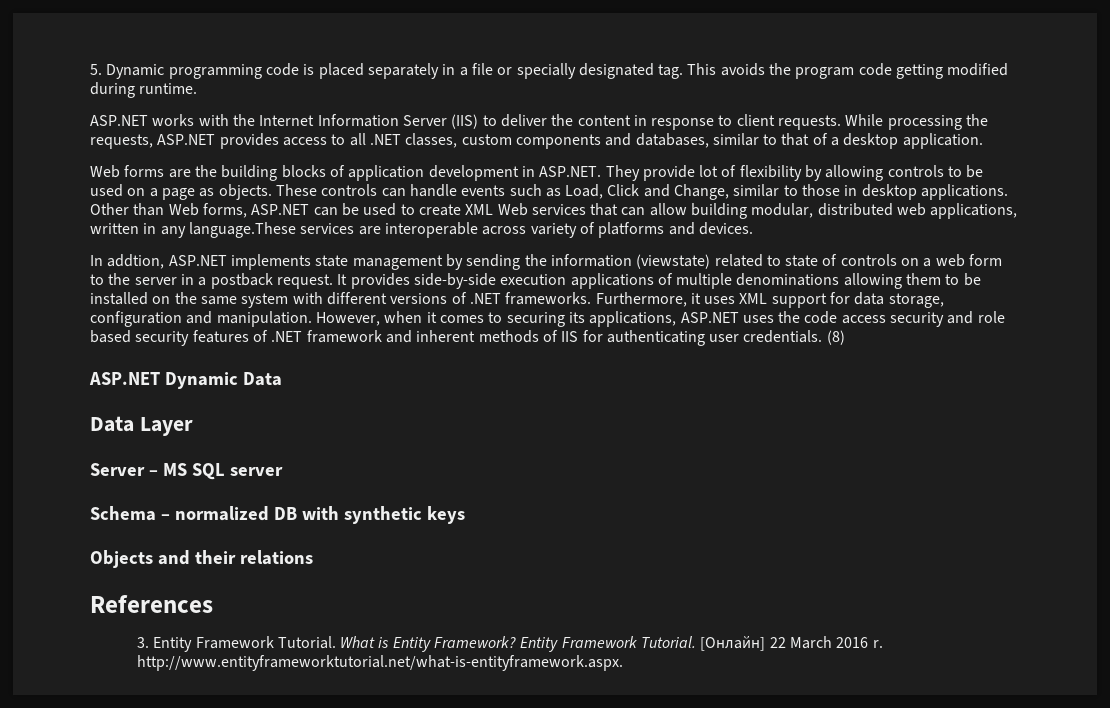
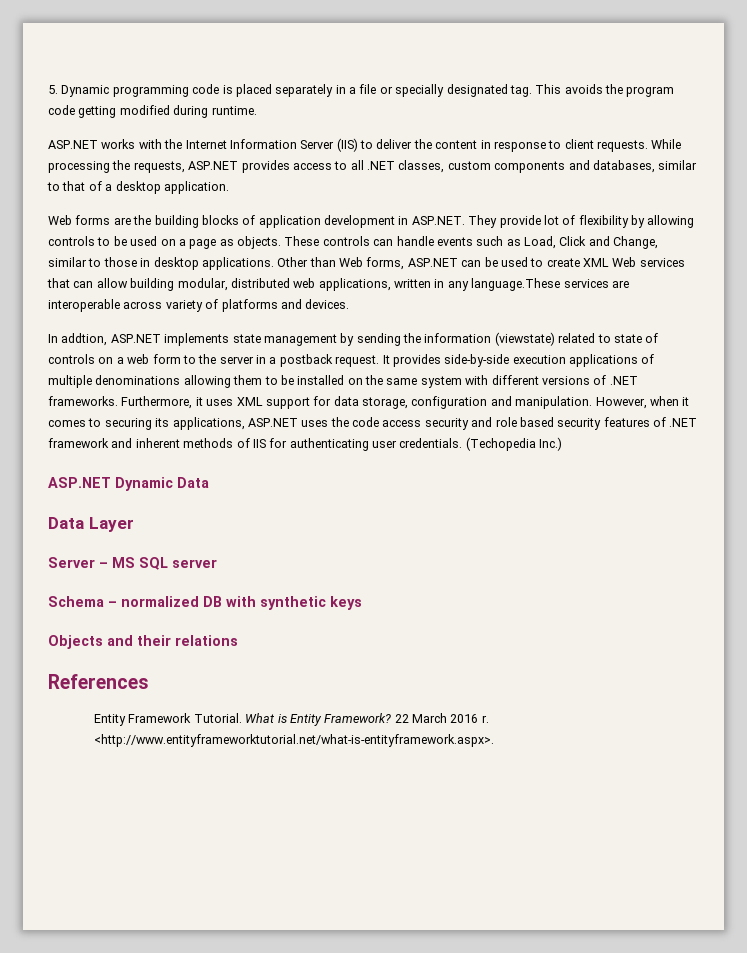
[826,330,845,345] (8) -> [465,437,563,451] (Techopedia Inc.)
[136,637,149,648] 3. -> (149, 681) none
[520,636,766,652] Entity Framework Tutorial. [Онлайн] -> (392, 718) none
[136,655,623,671] http://www.entityframeworktutorial.net/what-is-entityframework.aspx. -> [94,734,495,747] <http://www.entityframeworktutorial.net/what-is-entityframework.aspx>.

